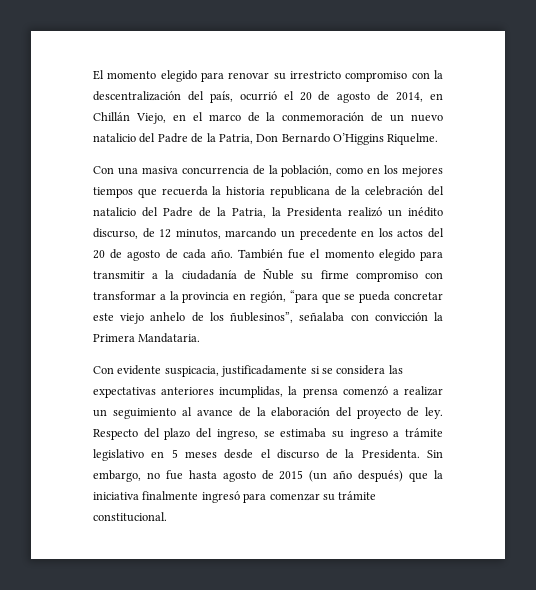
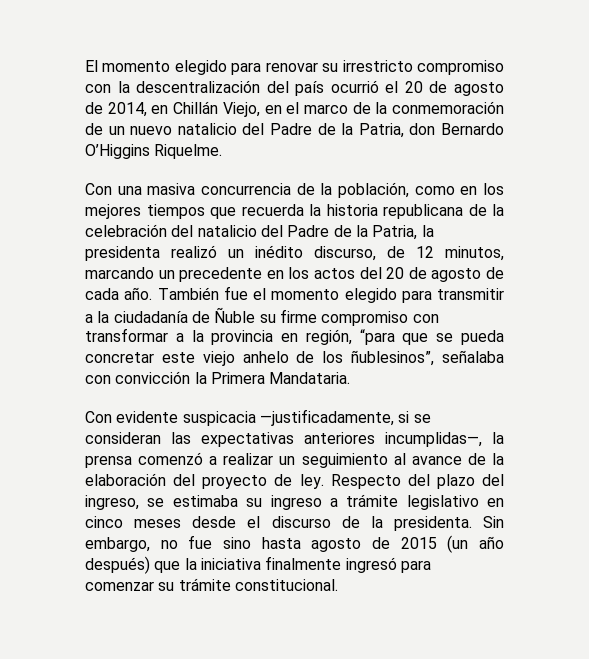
[209,91,233,103] país, -> [295,81,325,96] país
[256,134,279,142] Don -> [409,123,436,135] don
[287,207,342,217] Presidenta -> [85,246,160,261] presidenta
[164,365,308,377] suspicacia, justificadamente -> [182,409,394,426] suspicacia —justificadamente,
[336,365,386,375] considera -> [85,432,161,444] consideran
[219,386,284,398] incumplidas, -> [385,432,482,447] incumplidas—,
[171,449,178,458] 5 -> [85,516,123,528] cinco
[361,449,420,459] Presidenta. -> [393,516,472,531] presidenta.
(183, 475) none -> [223,537,251,549] sino

